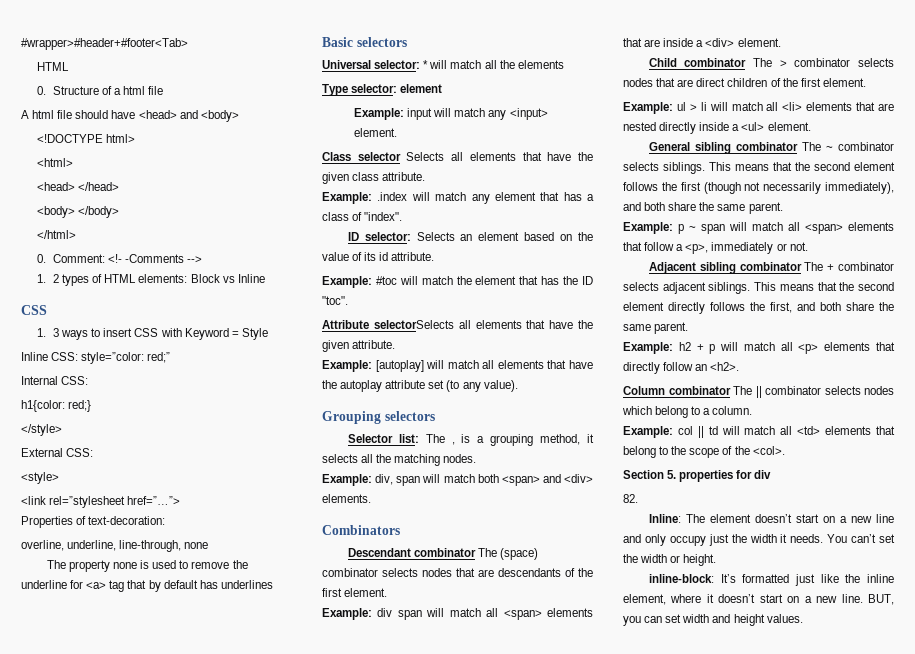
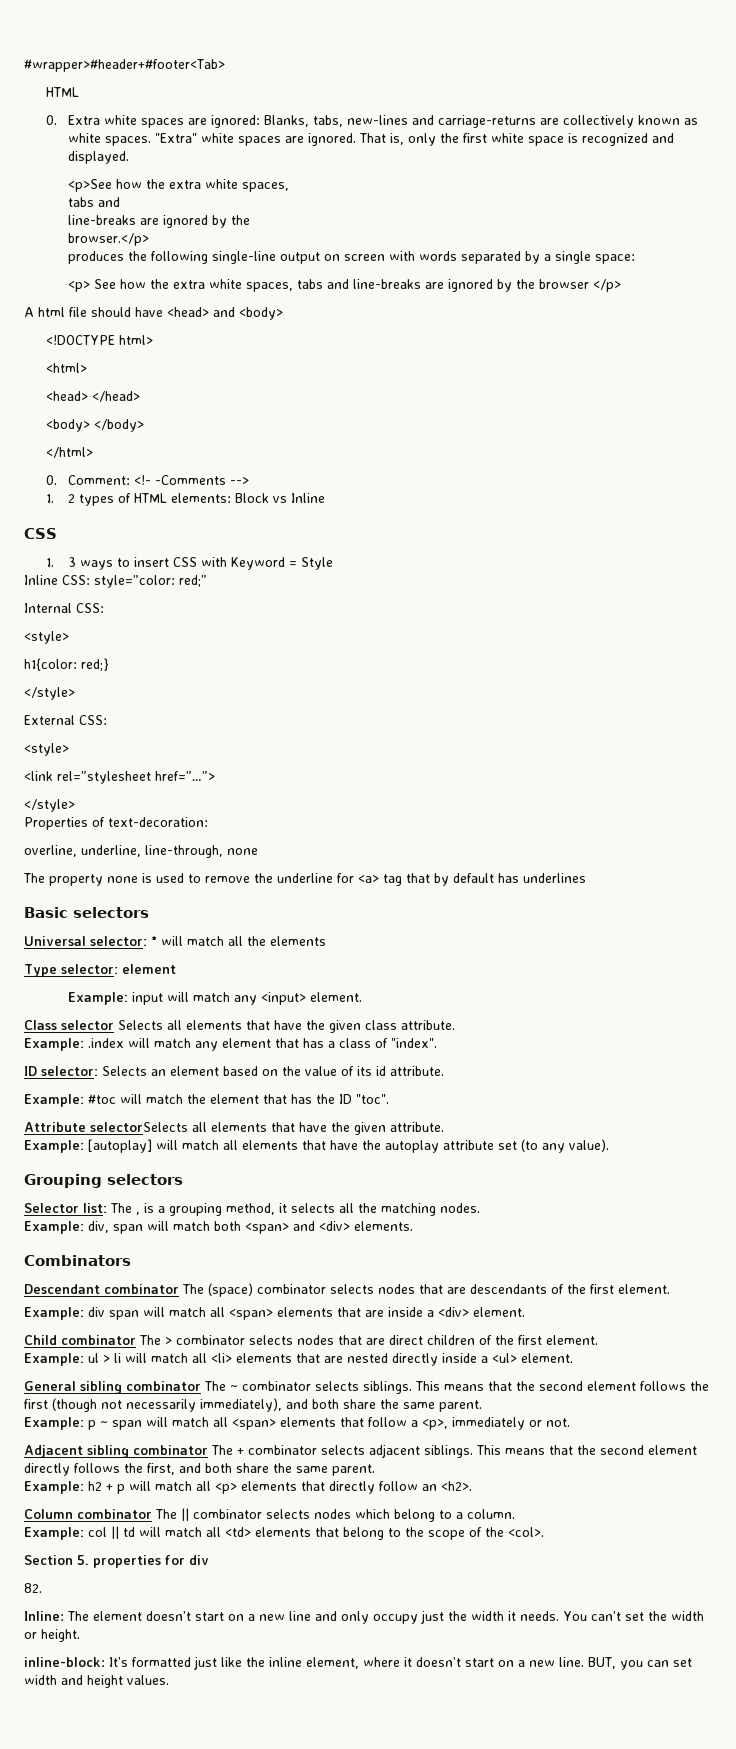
[53,86,164,95] Structure of a html file -> [68,115,699,128] [68,133,675,146] [68,151,130,164] [68,179,290,192] [68,197,121,207] [68,215,251,228] [68,233,150,246] [68,251,636,264] [68,279,622,292] Extra white spaces are ignored: Blanks, tabs, new-lines and carriage-returns are collectively known as white spaces. "Extra" white spaces are ignored. That is, only the first white space is recognized and displayed. // <p>See how the extra white spaces, // tabs and // line-breaks are ignored by the // browser.</p> // produces the following single-line output on screen with words separated by a single space: // <p> See how the extra white spaces, tabs and line-breaks are ignored by the browser </p>
(89, 380) none -> [24,631,69,644] // <style>
(181, 500) none -> [24,799,75,812] // </style>

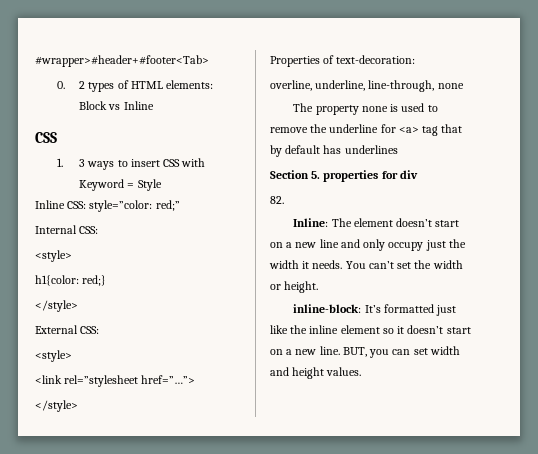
[46,87,80,97] [46,115,699,128] [68,133,675,146] [68,151,130,164] [68,179,290,192] [68,197,121,207] [68,215,251,228] [68,233,150,246] [68,251,636,264] [68,279,622,292] [24,307,283,320] [46,335,154,345] [46,363,88,373] [46,391,141,402] [46,419,145,432] [46,447,94,458] [46,475,250,485] [46,494,55,503] HTML // 0. Extra white spaces are ignored: Blanks, tabs, new-lines and carriage-returns are collectively known as white spaces. "Extra" white spaces are ignored. That is, only the first white space is recognized and displayed. // <p>See how the extra white spaces, // tabs and // line-breaks are ignored by the // browser.</p> // produces the following single-line output on screen with words separated by a single space: // <p> See how the extra white spaces, tabs and line-breaks are ignored by the browser </p> // A html file should have <head> and <body> // <!DOCTYPE html> // <html> // <head> </head> // <body> </body> // </html> // 0. Comment: <!- -Comments --> // 1. -> [57,81,66,89] 0.
[24,907,149,918] [24,936,326,946] [24,964,176,977] [68,992,363,1005] [24,1020,455,1033] [24,1038,437,1051] [24,1066,444,1076] [24,1094,389,1107] [24,1122,444,1135] [24,1139,609,1153] [24,1174,183,1188] [24,1203,480,1216] [24,1221,413,1234] [24,1255,131,1266] [24,1283,670,1297] [24,1307,525,1320] [24,1335,598,1345] [24,1353,573,1366] [24,1381,709,1394] [24,1398,482,1412] [24,1417,570,1430] [24,1444,697,1458] [24,1463,375,1476] [24,1481,472,1494] [24,1508,515,1522] [24,1526,544,1540] // Basic selectors // Universal selector: * will match all the elements // Type selector: element // Example: input will match any <input> element. // Class selector Selects all elements that have the given class attribute. // Example: .index will match any element that has a class of "index". // ID selector: Selects an element based on the value of its id attribute. // Example: #toc will match the element that has the ID "toc". // Attribute selectorSelects all elements that have the given attribute. // Example: [autoplay] will match all elements that have the autoplay attribute set (to any value). // Grouping selectors // Selector list: The , is a grouping method, it selects all the matching nodes. // Example: div, span will match both <span> and <div> elements. // Combinators // Descendant combinator The (space) combinator selects nodes that are descendants of the first element. // Example: div span will match all <span> elements that are inside a <div> element. // Child combinator The > combinator selects nodes that are direct children of the first element. // Example: ul > li will match all <li> elements that are nested directly inside a <ul> element. // General sibling combinator The ~ combinator selects siblings. This means that the second element follows the first (though not necessarily immediately), and both share the same parent. // Example: p ~ span will match all <span> elements that follow a <p>, immediately or not. // Adjacent sibling combinator The + combinator selects adjacent siblings. This means that the second element directly follows the first, and both share the same parent. // Example: h2 + p will match all <p> elements that directly follow an <h2>. // Column combinator The || combinator selects nodes which belong to a column. // Example: col || td will match all <td> elements that belong to the scope of the <col>. -> (398, 149) none
[306,1657,400,1669] element, where -> [340,325,394,334] element so

